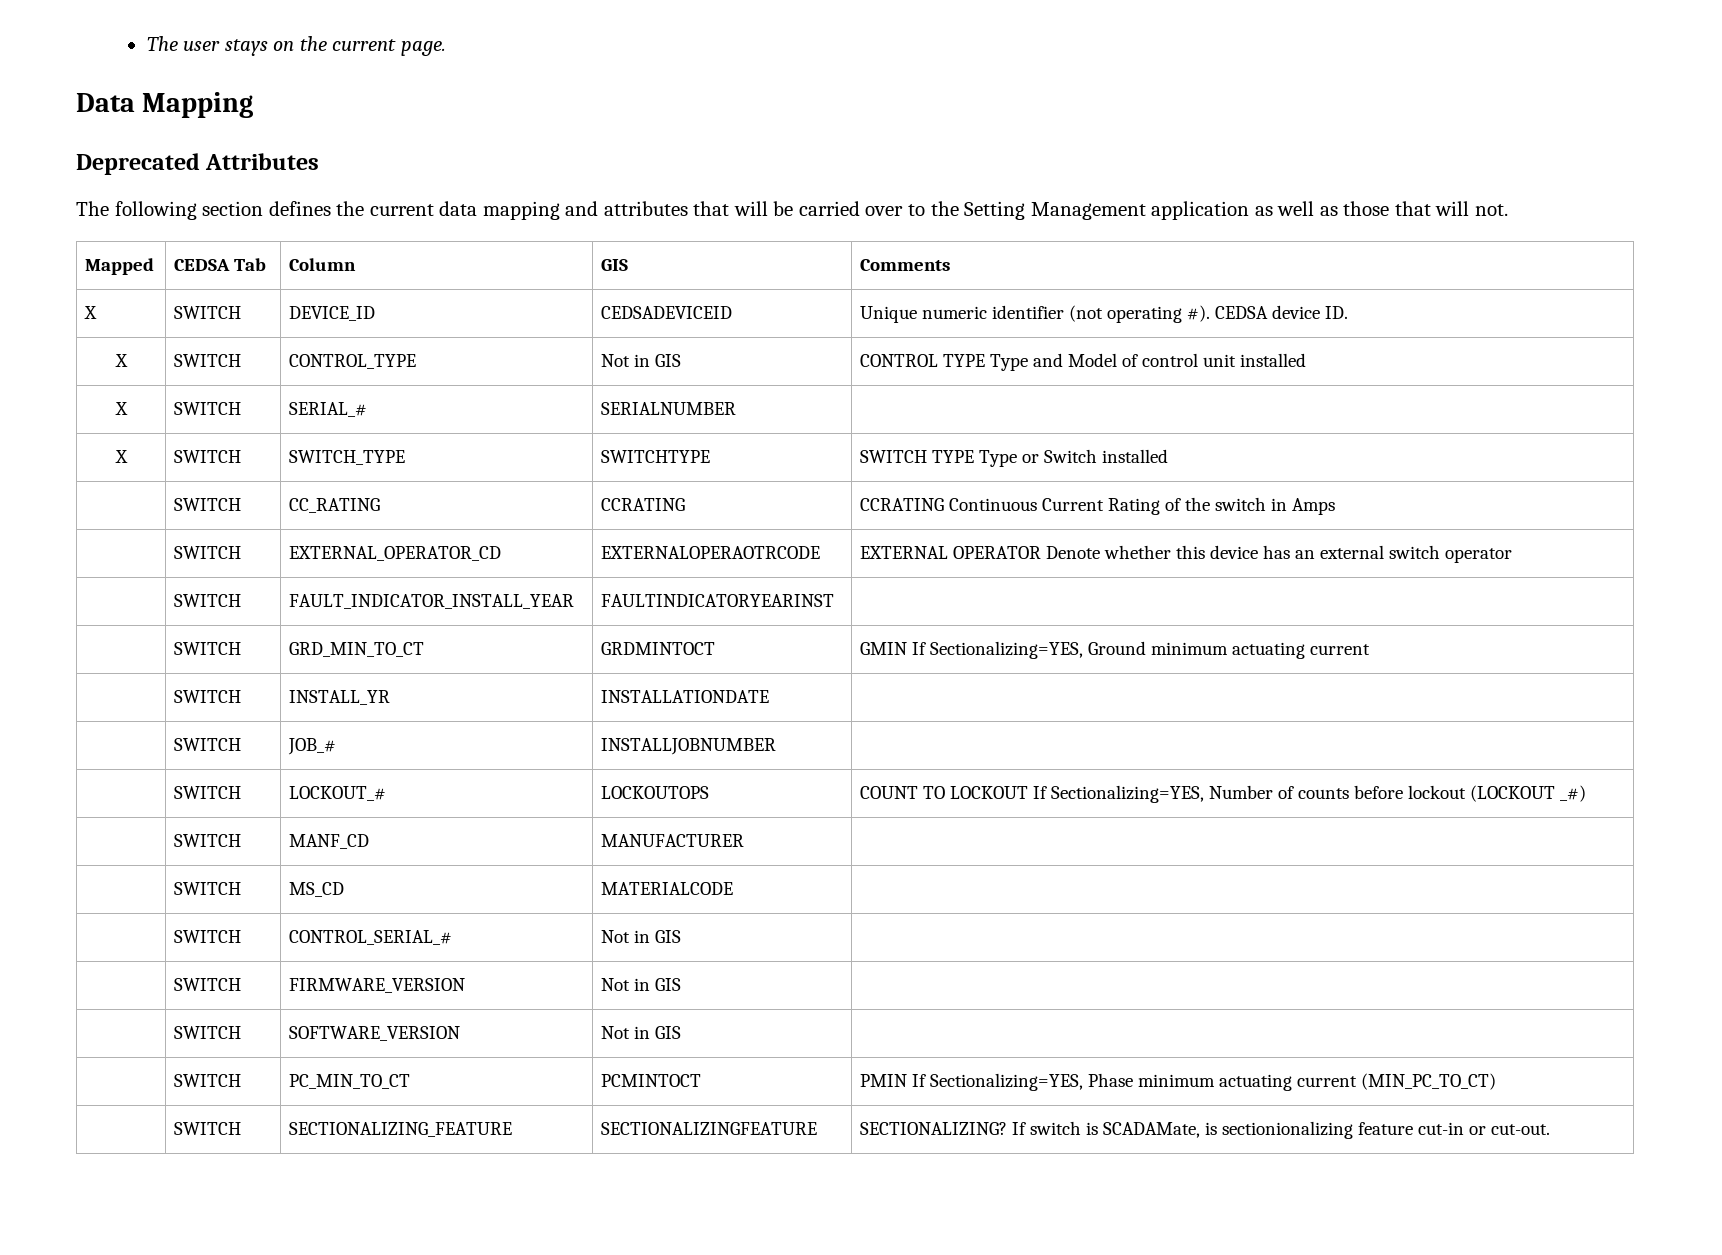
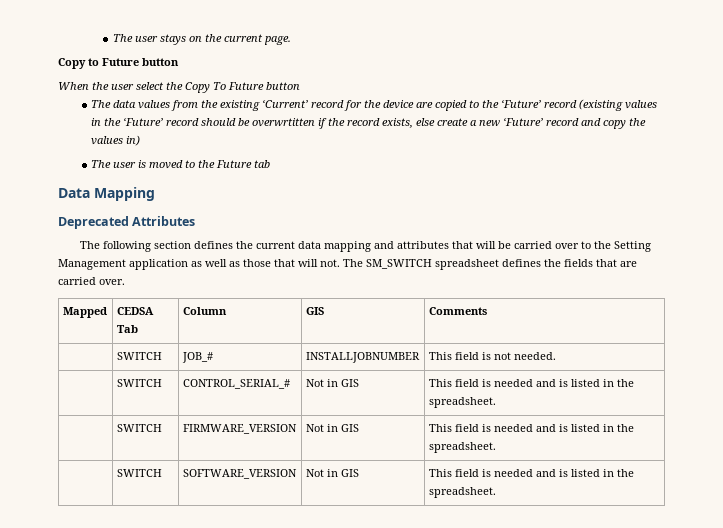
(447, 48) none -> [58,58,179,69] [58,82,300,93] [91,99,658,111] [91,117,647,129] [91,135,141,146] [91,160,271,169] // Copy to Future button // When the user select the Copy To Future button // The data values from the existing ‘Current’ record for the device are copied to the ‘Future’ record (existing values in the ‘Future’ record should be overwrtitten if the record exists, else create a new ‘Future’ record and copy the values in) // The user is moved to the Future tab
(1508, 210) none -> [343,259,637,270] [58,277,125,285] The SM_SWITCH spreadsheet defines the fields that are carried over.
[83,306,97,319] [173,306,241,319] [288,306,375,321] [600,306,732,319] [859,305,1348,323] [114,354,128,367] [173,354,241,367] [288,354,416,369] [600,354,681,367] [859,353,1306,371] [114,402,128,415] [173,402,241,415] [288,402,367,417] [600,402,736,415] [114,450,128,463] [173,450,241,463] [288,450,405,465] [600,450,710,463] [859,449,1168,467] [173,498,241,511] [288,498,380,513] [600,498,685,511] [859,497,1335,515] [173,546,241,559] [288,546,501,561] [600,546,820,559] [859,545,1512,563] [173,594,241,607] [288,594,574,609] [600,594,834,607] [173,642,241,655] [288,642,424,657] [600,642,715,655] [859,641,1370,659] [173,690,241,703] [288,690,390,705] [600,690,769,703] [173,738,241,751] [287,738,336,755] [600,738,776,755] [173,786,241,799] [288,786,386,801] [600,786,709,799] [859,785,1586,803] [173,834,241,847] [288,834,369,849] [600,834,744,847] [173,882,241,895] [288,882,344,897] [600,882,733,895] X | SWITCH | DEVICE_ID | CEDSADEVICEID | Unique numeric identifier (not operating #). CEDSA device ID. // X | SWITCH | CONTROL_TYPE | Not in GIS | CONTROL TYPE Type and Model of control unit installed // X | SWITCH | SERIAL_# | SERIALNUMBER | // X | SWITCH | SWITCH_TYPE | SWITCHTYPE | SWITCH TYPE Type or Switch installed // | SWITCH | CC_RATING | CCRATING | CCRATING Continuous Current Rating of the switch in Amps // | SWITCH | EXTERNAL_OPERATOR_CD | EXTERNALOPERAOTRCODE | EXTERNAL OPERATOR Denote whether this device has an external switch operator // | SWITCH | FAULT_INDICATOR_INSTALL_YEAR | FAULTINDICATORYEARINST | // | SWITCH | GRD_MIN_TO_CT | GRDMINTOCT | GMIN If Sectionalizing=YES, Ground minimum actuating current // | SWITCH | INSTALL_YR | INSTALLATIONDATE | // | SWITCH | JOB_# | INSTALLJOBNUMBER | // | SWITCH | LOCKOUT_# | LOCKOUTOPS | COUNT TO LOCKOUT If Sectionalizing=YES, Number of counts before lockout (LOCKOUT _#) // | SWITCH | MANF_CD | MANUFACTURER | // | SWITCH | MS_CD | MATERIALCODE | -> [116,352,162,360] [181,352,213,363] [305,352,420,363] [428,352,556,360] | SWITCH | JOB_# | INSTALLJOBNUMBER | This field is not needed.
(681, 936) none -> [428,379,634,387] [428,397,496,408] This field is needed and is listed in the spreadsheet.
(681, 984) none -> [428,424,634,432] [428,442,496,453] This field is needed and is listed in the spreadsheet.
[173,1074,241,1087] [288,1074,410,1089] [600,1074,701,1087] [859,1073,1496,1091] [173,1122,241,1135] [288,1122,512,1137] [600,1122,817,1135] [859,1121,1550,1139] // | SWITCH | PC_MIN_TO_CT | PCMINTOCT | PMIN If Sectionalizing=YES, Phase minimum actuating current (MIN_PC_TO_CT) // | SWITCH | SECTIONALIZING_FEATURE | SECTIONALIZINGFEATURE | SECTIONALIZING? If switch is SCADAMate, is sectionionalizing feature cut-in or cut-out. -> [428,469,634,477] [428,487,496,498] This field is needed and is listed in the spreadsheet.

